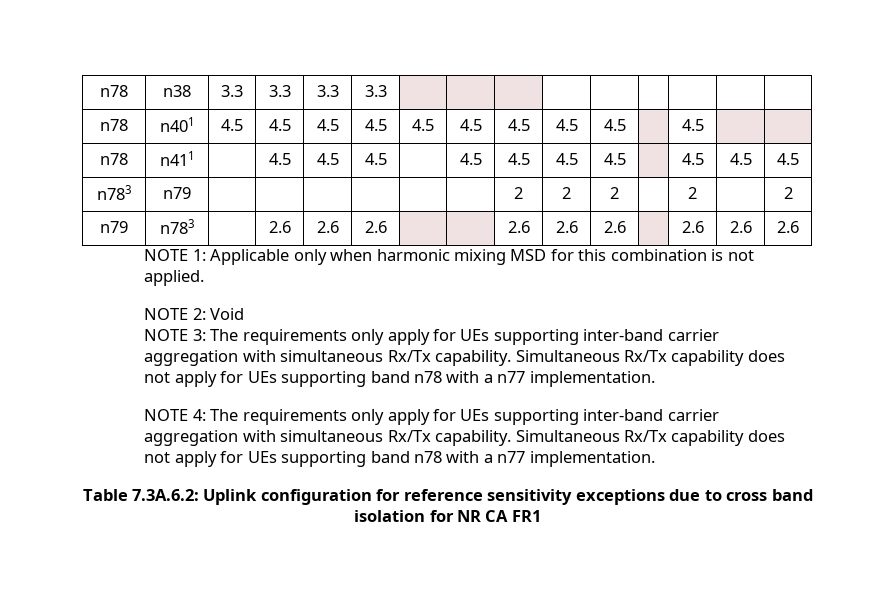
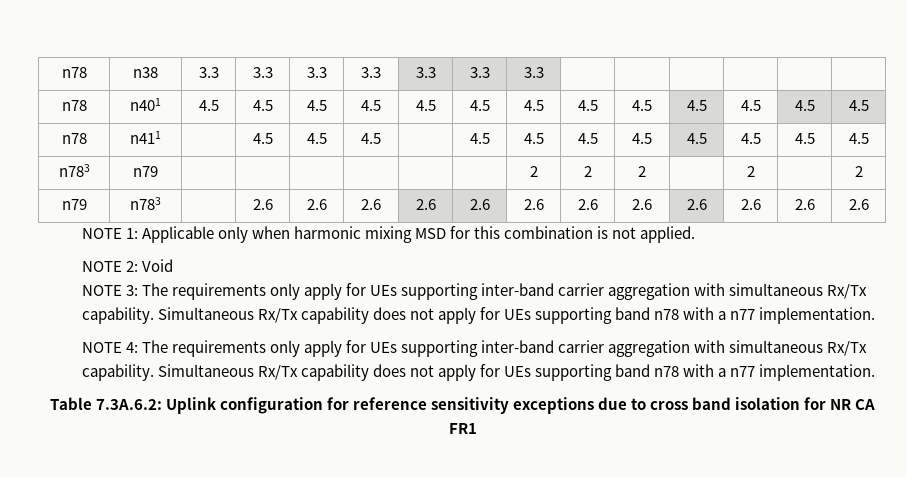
(387, 91) | | -> [415,67,436,78] [469,67,490,78] [523,67,544,78] 3.3 | 3.3 | 3.3
[681,119,704,131] | 4.5 | | -> [686,100,707,111] [740,100,761,111] [794,100,815,111] [848,100,869,111] 4.5 | 4.5 | 4.5 | 4.5
(626, 159) none -> [686,133,707,144] 4.5
[507,221,530,233] [555,221,578,233] [603,221,626,233] | | 2.6 | 2.6 | 2.6 | -> [415,199,436,210] [469,199,490,210] [523,199,544,210] [577,199,598,210] [632,199,653,210] [686,199,707,210] 2.6 | 2.6 | 2.6 | 2.6 | 2.6 | 2.6

